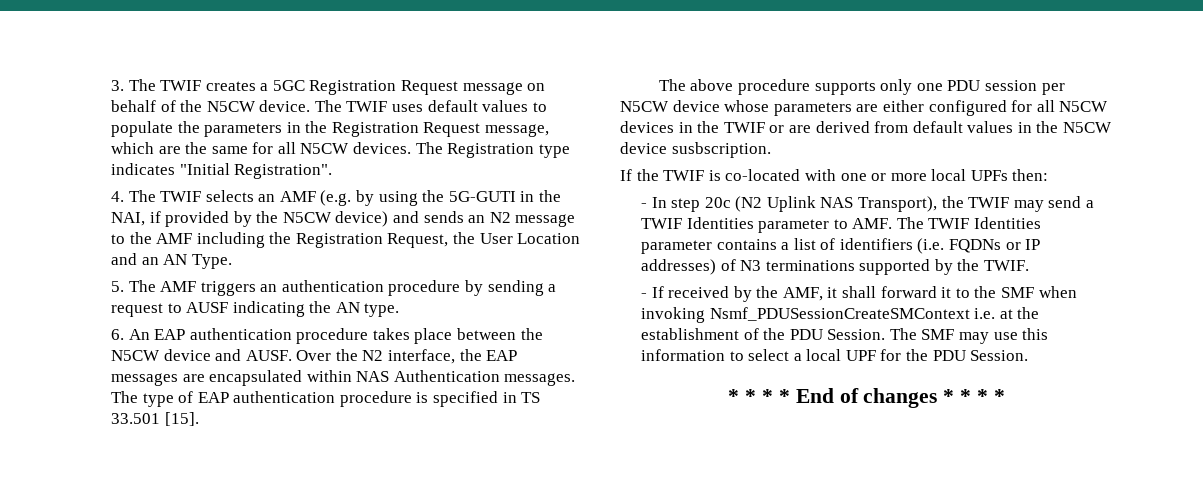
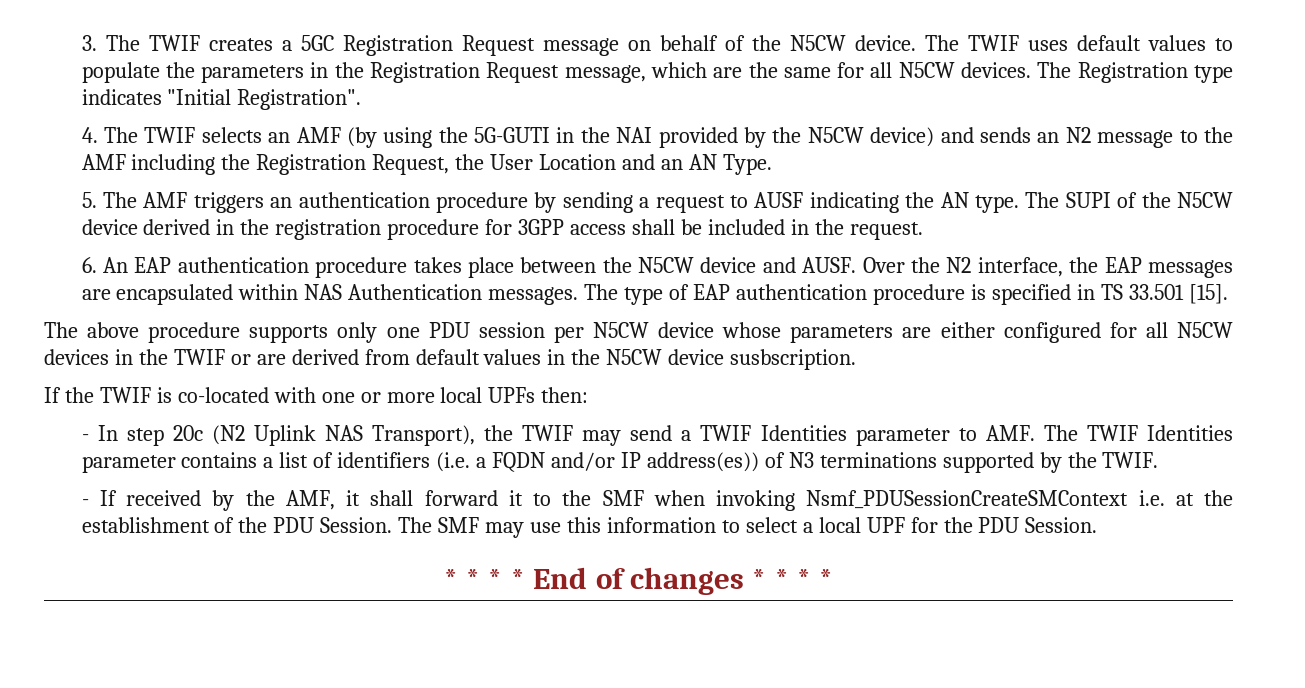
[320,190,375,206] (e.g. by -> [346,127,377,148] (by
[110,211,161,226] NAI, if -> [616,127,653,143] NAI
(400, 310) none -> [1025,192,1233,208] [81,219,923,240] The SUPI of the N5CW device derived in the registration procedure for 3GPP access shall be included in the request.
[949,239,1041,253] [640,259,716,275] FQDNs or IP addresses) -> [476,452,759,472] a FQDN and/or IP address(es))

